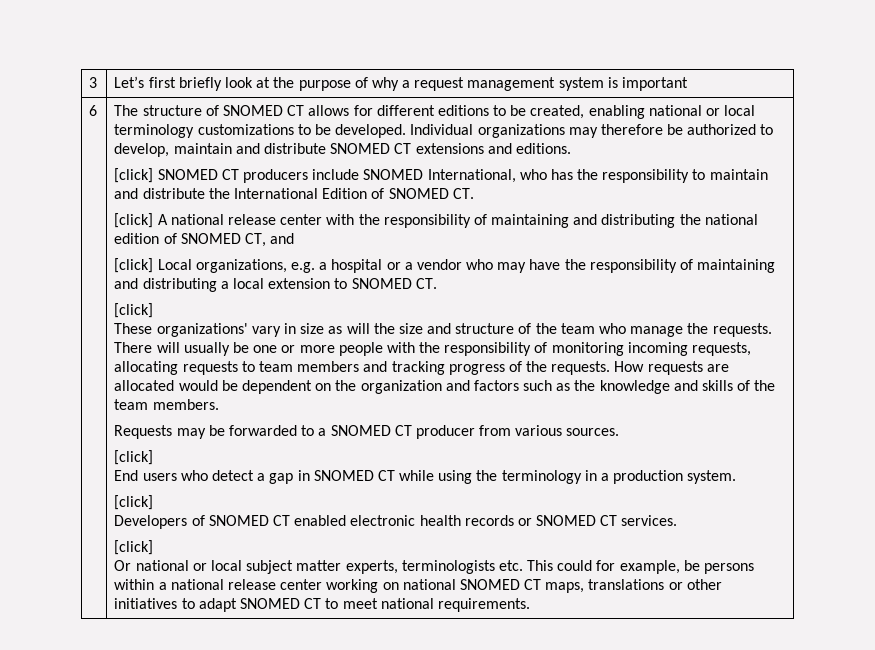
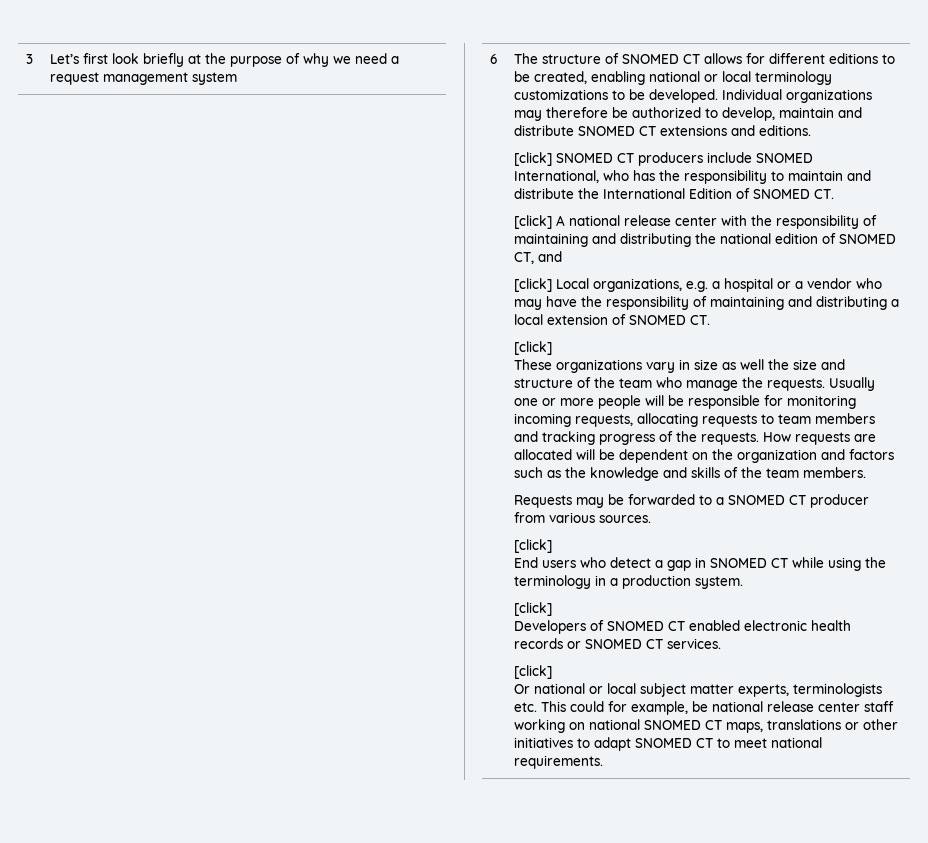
[178,77,253,91] briefly look -> [112,53,185,67] look briefly
(399, 84) none -> [333,53,388,64] we need
[607,77,689,91] is important -> (238, 78) none
[334,278,348,289] to -> [612,314,627,325] of
[156,323,248,337] organizations' -> [556,359,643,373] organizations
[346,323,370,334] will -> [740,359,765,370] well
[114,342,548,356] There will usually be one or more people with the responsibility of -> [829,377,876,391] [514,395,784,409] Usually one or more people will be responsible for
[178,380,218,391] would -> [576,449,596,460] will
[704,563,755,574] [114,579,323,590] persons within a national release center -> [712,701,895,712] national release center staff

